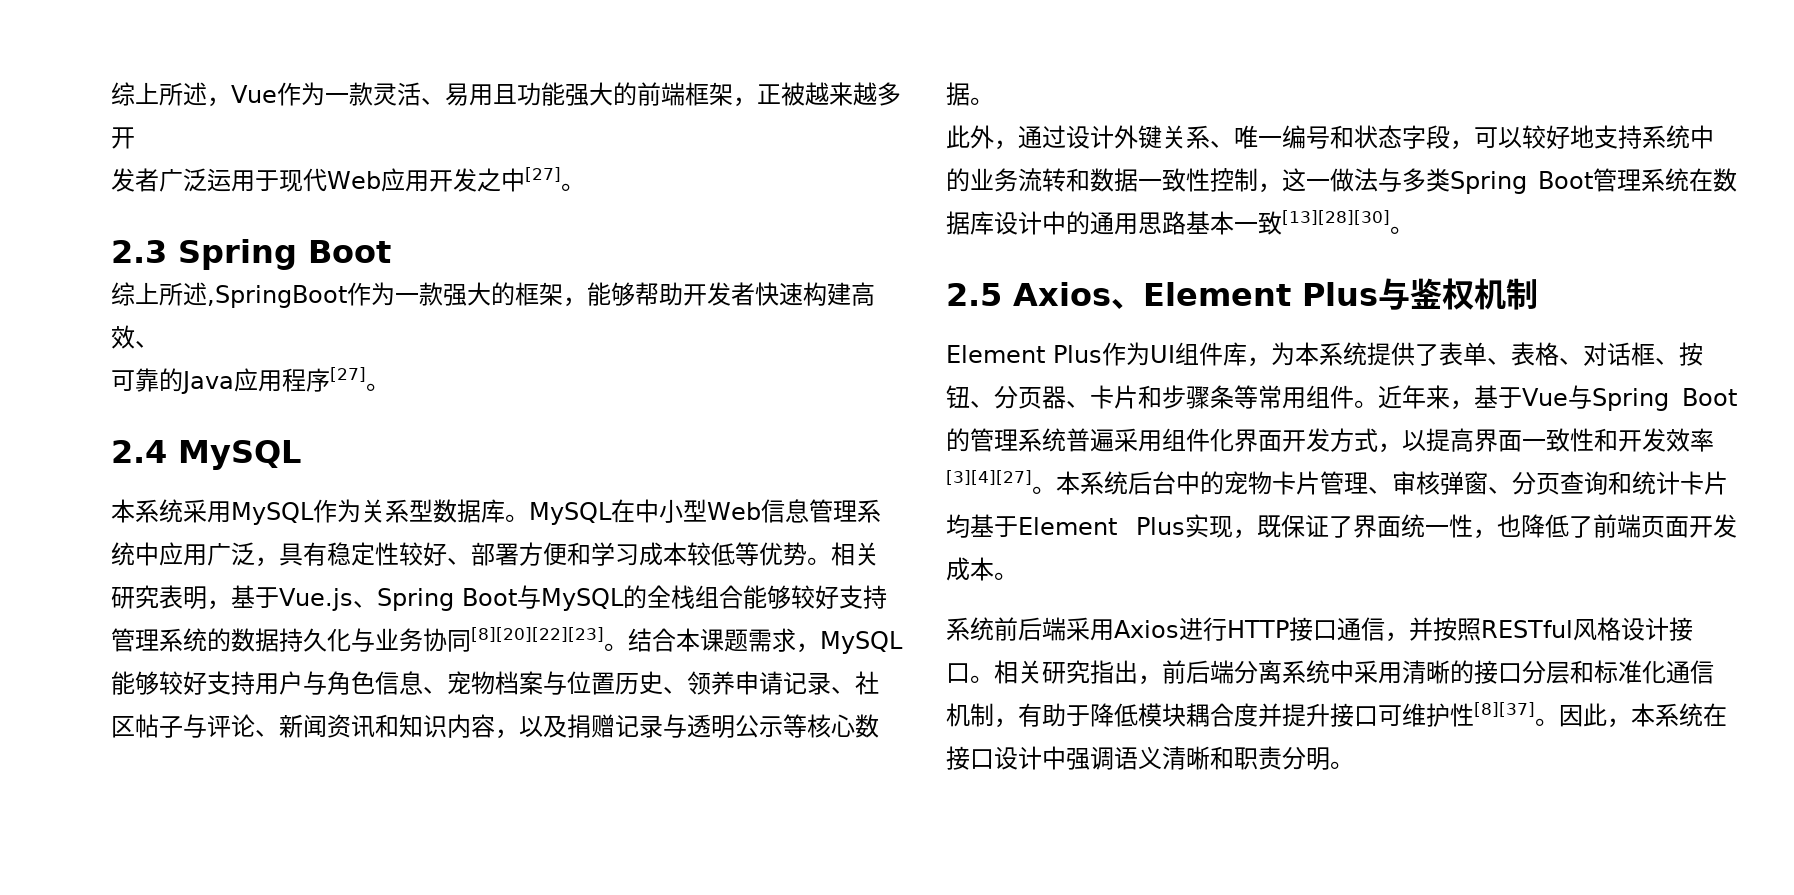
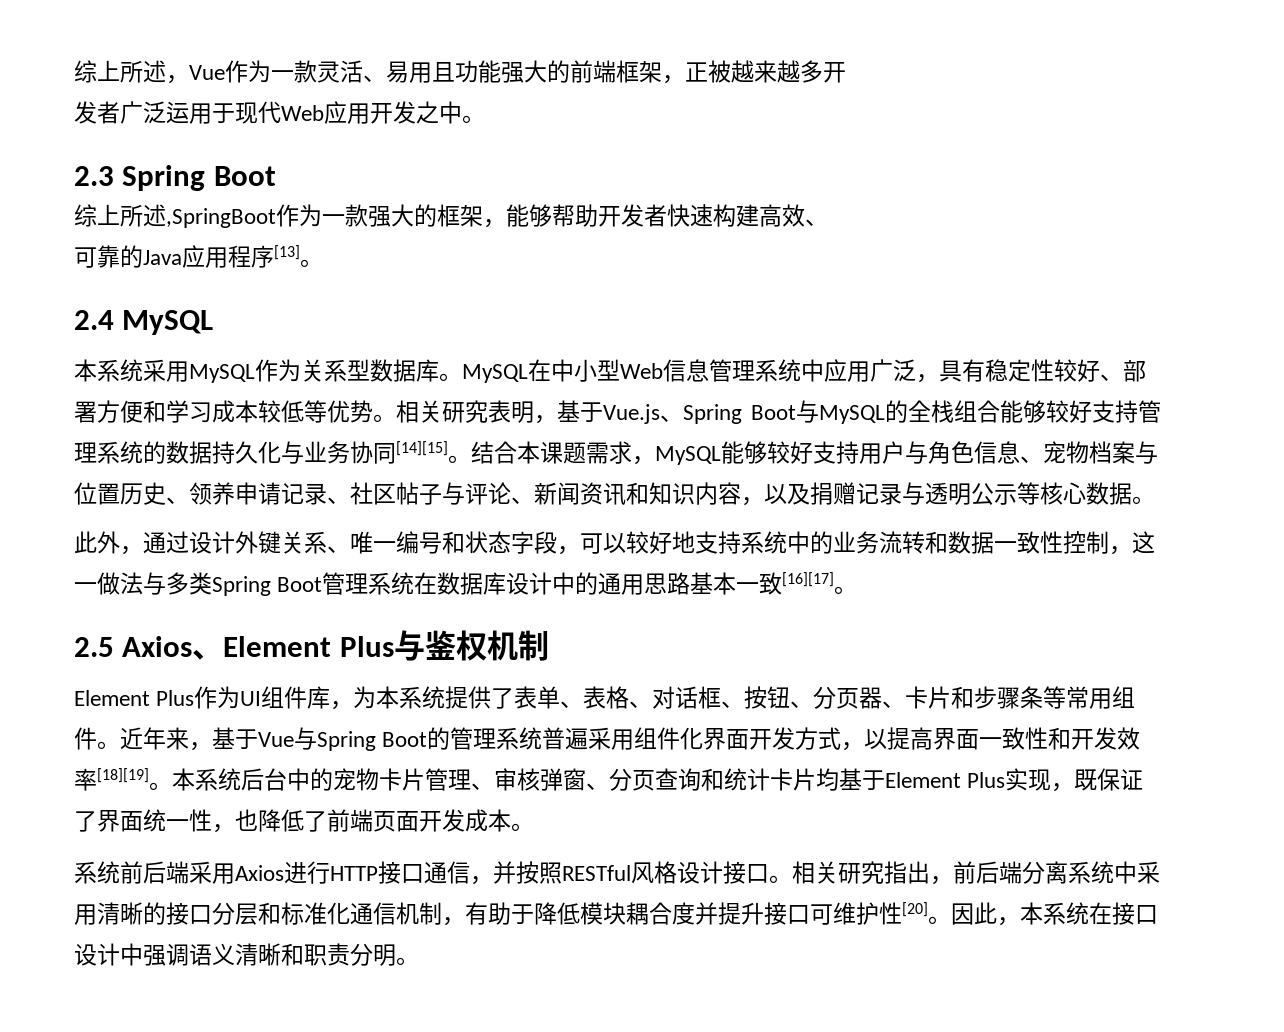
[524,167,561,182] [27] -> (462, 112) none
[330,367,366,382] [27] -> [274,245,300,260] [13]
[471,627,604,642] [8][20][22][23] -> [396,441,448,456] [14][15]
[1282,210,1390,225] [13][28][30] -> [782,572,835,587] [16][17]
[946,470,1032,485] [3][4][27] -> [97,768,149,783] [18][19]
[1474,702,1535,717] [8][37] -> [902,902,928,917] [20]

